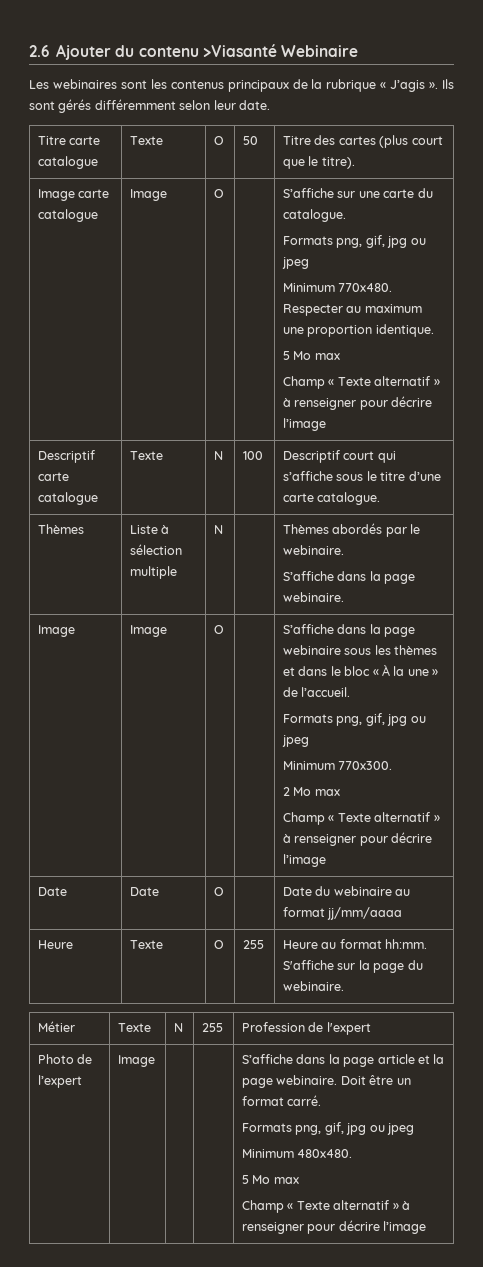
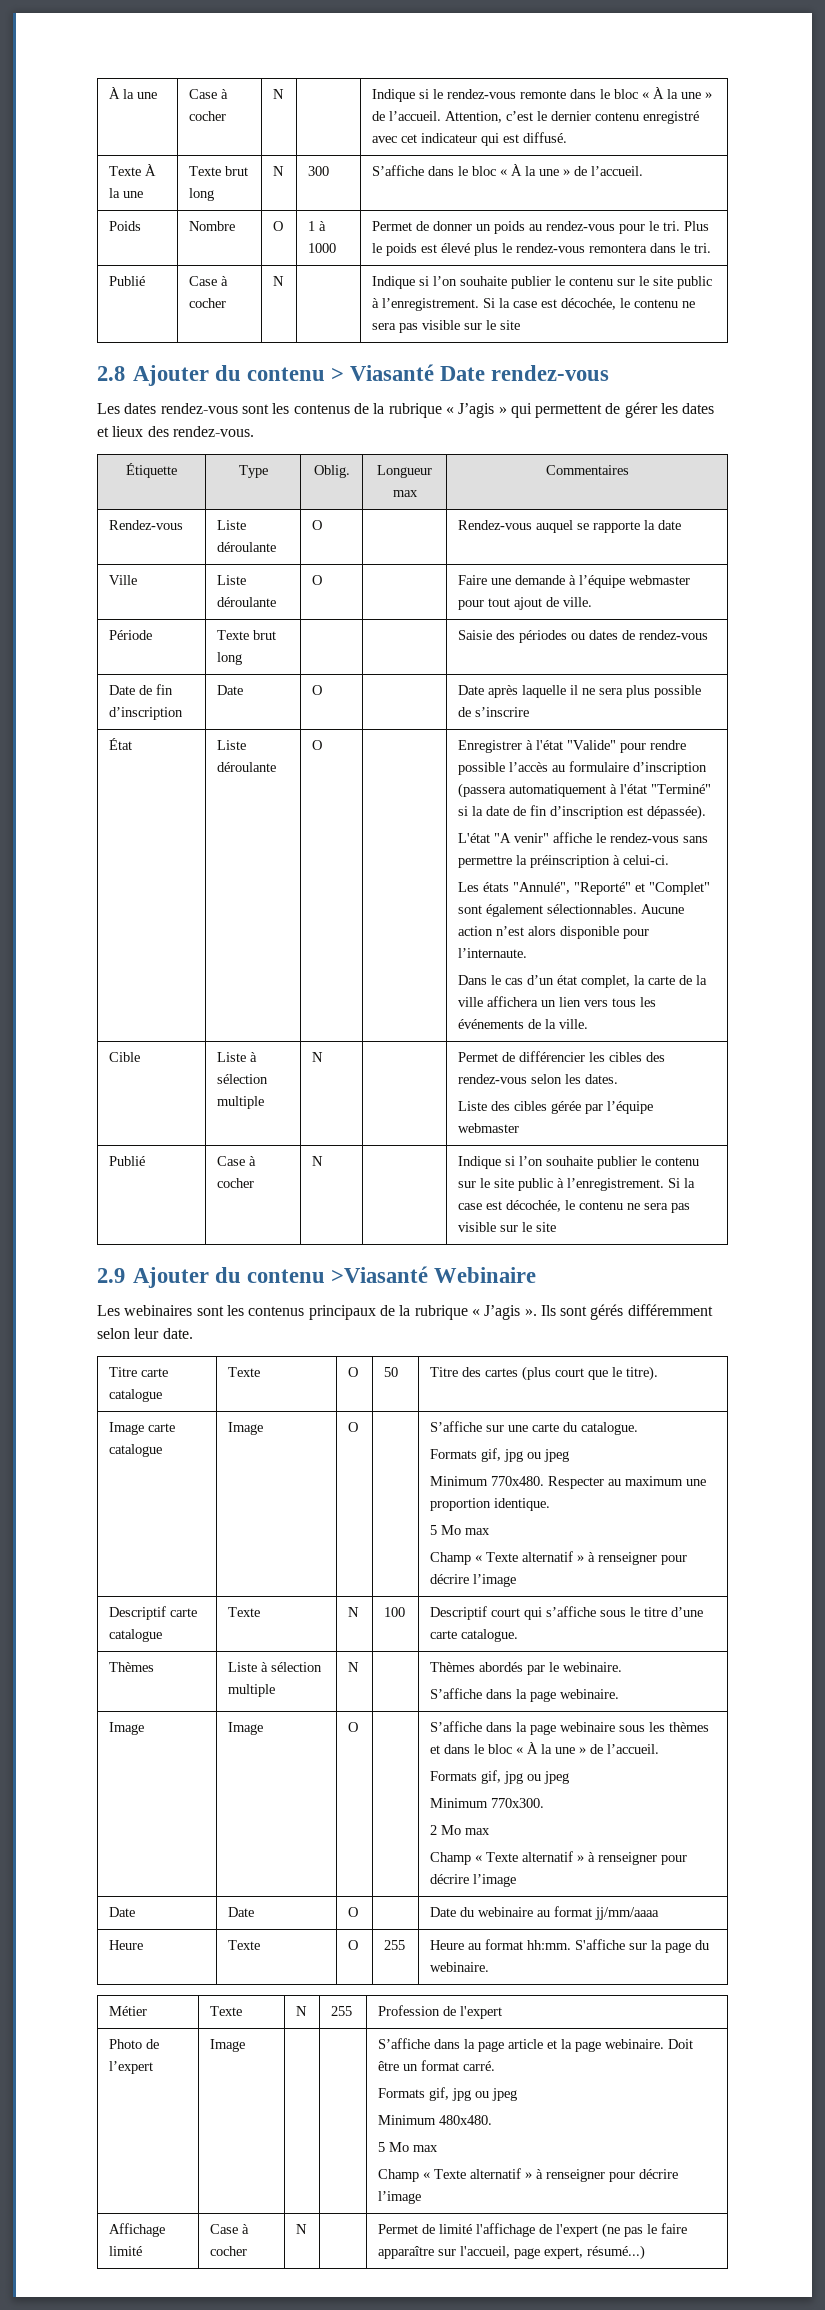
[29,45,50,57] 2.6 -> [109,87,158,99] [189,89,229,99] [189,111,227,121] [273,89,285,99] [372,87,713,102] [372,111,700,124] [372,132,568,146] [109,164,157,176] [109,188,144,198] [189,166,249,176] [189,188,215,201] [273,166,285,176] [308,166,330,176] [372,164,644,176] [109,221,142,231] [189,221,236,231] [273,221,284,231] [308,221,327,231] [308,243,337,253] [372,221,710,234] [372,243,712,256] [109,276,146,286] [189,276,229,286] [189,298,227,308] [273,276,285,286] [372,276,713,289] [372,298,696,311] [372,320,521,333] [97,364,610,386] [97,402,715,418] [97,426,254,437] [126,463,177,478] [238,465,268,478] [313,465,350,478] [377,465,432,478] [392,490,418,497] [545,465,629,475] [109,520,184,530] [217,520,247,530] [217,542,277,552] [312,520,323,530] [458,520,682,533] [109,575,138,585] [217,575,247,585] [217,597,277,607] [312,575,323,585] [458,575,691,588] [458,597,593,610] [109,630,153,640] [217,630,277,640] [217,652,243,665] [458,630,709,643] [109,684,174,695] [109,707,184,720] [217,685,244,695] [312,685,323,695] [458,685,702,698] [458,707,530,717] [109,738,133,750] [217,740,247,750] [217,762,277,772] [312,740,323,750] [458,740,687,753] [458,761,708,775] [458,783,712,798] [458,805,707,820] [458,832,709,843] [458,855,670,868] [458,882,711,895] [458,904,685,917] [458,926,650,939] [458,948,528,958] [458,975,708,988] [458,996,657,1007] [458,1019,589,1029] [109,1052,141,1062] [217,1052,258,1062] [217,1074,269,1084] [217,1096,265,1109] [312,1052,324,1062] [458,1051,666,1062] [458,1074,619,1084] [458,1101,654,1114] [458,1123,520,1133] [109,1156,146,1166] [217,1156,257,1166] [217,1178,255,1188] [312,1156,324,1166] [458,1156,700,1169] [458,1178,696,1191] [458,1200,691,1213] [458,1222,557,1232] [97,1268,125,1283] À la une | Case à cocher | N | | Indique si le rendez-vous remonte dans le bloc « À la une » de l’accueil. Attention, c’est le dernier contenu enregistré avec cet indicateur qui est diffusé. // Texte À la une | Texte brut long | N | 300 | S’affiche dans le bloc « À la une » de l’accueil. // Poids | Nombre | O | 1 à 1000 | Permet de donner un poids au rendez-vous pour le tri. Plus le poids est élevé plus le rendez-vous remontera dans le tri. // Publié | Case à cocher | N | | Indique si l’on souhaite publier le contenu sur le site public à l’enregistrement. Si la case est décochée, le contenu ne sera pas visible sur le site // 2.8 Ajouter du contenu > Viasanté Date rendez-vous // Les dates rendez-vous sont les contenus de la rubrique « J’agis » qui permettent de gérer les dates et lieux des rendez-vous. // Étiquette | Type | Oblig. | Longueur max | Commentaires // Rendez-vous | Liste déroulante | O | | Rendez-vous auquel se rapporte la date // Ville | Liste déroulante | O | | Faire une demande à l’équipe webmaster pour tout ajout de ville. // Période | Texte brut long | | | Saisie des périodes ou dates de rendez-vous // Date de fin d’inscription | Date | O | | Date après laquelle il ne sera plus possible de s’inscrire // État | Liste déroulante | O | | Enregistrer à l'état "Valide" pour rendre possible l’accès au formulaire d’inscription (passera automatiquement à l'état "Terminé" si la date de fin d’inscription est dépassée). // L'état "A venir" affiche le rendez-vous sans permettre la préinscription à celui-ci. // Les états "Annulé", "Reporté" et "Complet" sont également sélectionnables. Aucune action n’est alors disponible pour l’internaute. // Dans le cas d’un état complet, la carte de la ville affichera un lien vers tous les événements de la ville. // Cible | Liste à sélection multiple | N | | Permet de différencier les cibles des rendez-vous selon les dates. // Liste des cibles gérée par l’équipe webmaster // Publié | Case à cocher | N | | Indique si l’on souhaite publier le contenu sur le site public à l’enregistrement. Si la case est décochée, le contenu ne sera pas visible sur le site // 2.9
[336,238,363,248] png, -> (478, 1454) none
[336,716,363,726] png, -> (478, 1776) none
[295,1125,322,1135] png, -> (426, 2093) none
(427, 1227) none -> [109,2223,166,2237] [109,2246,143,2256] [210,2224,250,2234] [210,2246,248,2256] [296,2224,308,2234] [378,2223,688,2238] [378,2245,646,2260] // Affichage limité | Case à cocher | N | | Permet de limité l'affichage de l'expert (ne pas le faire apparaître sur l'accueil, page expert, résumé...)

